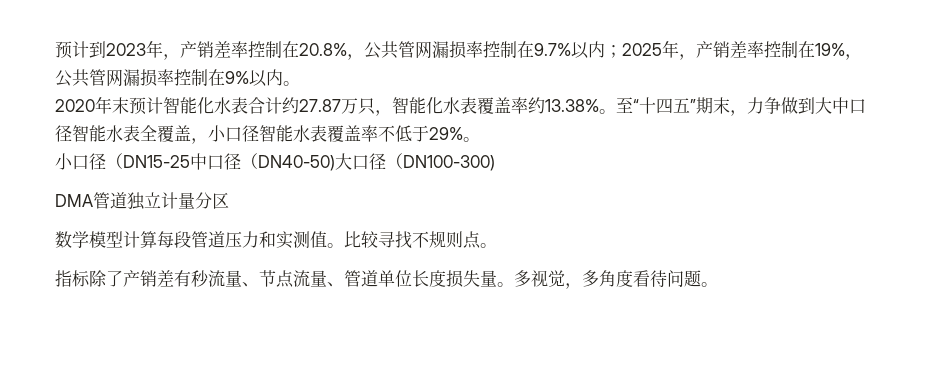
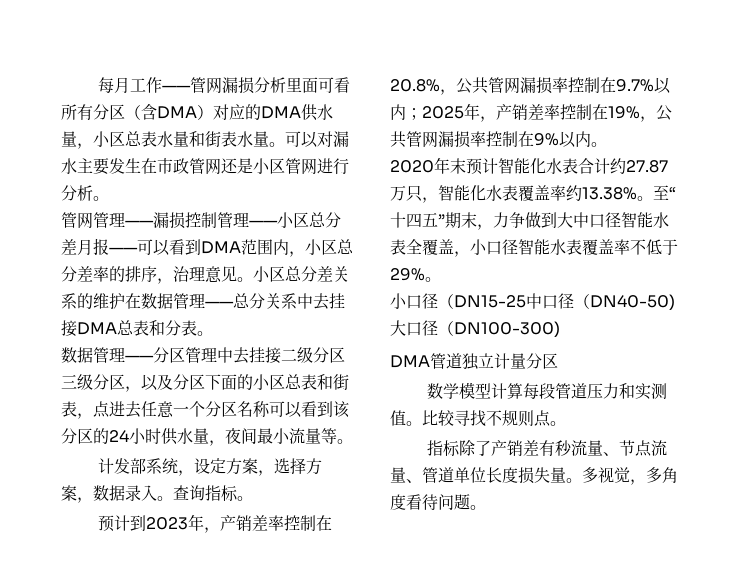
(55, 50) none -> [97,77,350,94] [61,104,333,121] [61,131,349,149] [61,158,349,175] [61,185,109,201] [61,212,341,229] [61,238,354,257] [61,266,349,284] [61,293,345,310] [61,320,213,337] [61,347,345,364] [61,374,349,392] [61,401,350,419] [61,428,353,446] [97,458,322,476] [61,485,253,503] 每月工作——管网漏损分析里面可看所有分区（含DMA）对应的DMA供水量，小区总表水量和街表水量。可以对漏水主要发生在市政管网还是小区管网进行分析。 // 管网管理——漏损控制管理——小区总分差月报——可以看到DMA范围内，小区总分差率的排序，治理意见。小区总分差关系的维护在数据管理——总分关系中去挂接DMA总表和分表。 // 数据管理——分区管理中去挂接二级分区三级分区，以及分区下面的小区总表和街表，点进去任意一个分区名称可以看到该分区的24小时供水量，夜间最小流量等。 // 计发部系统，设定方案，选择方案，数据录入。查询指标。 //

